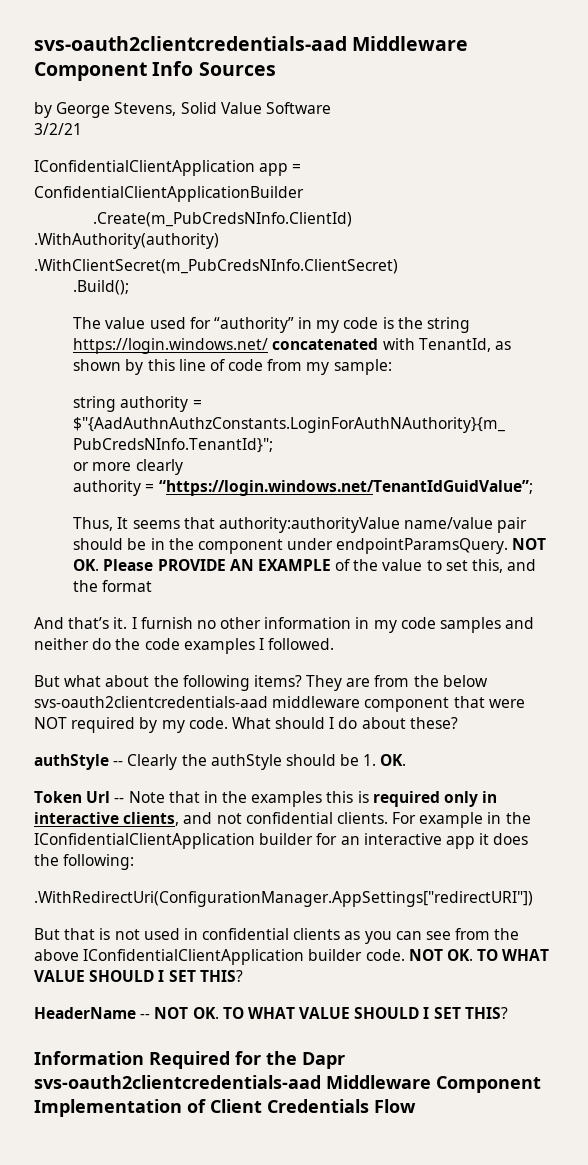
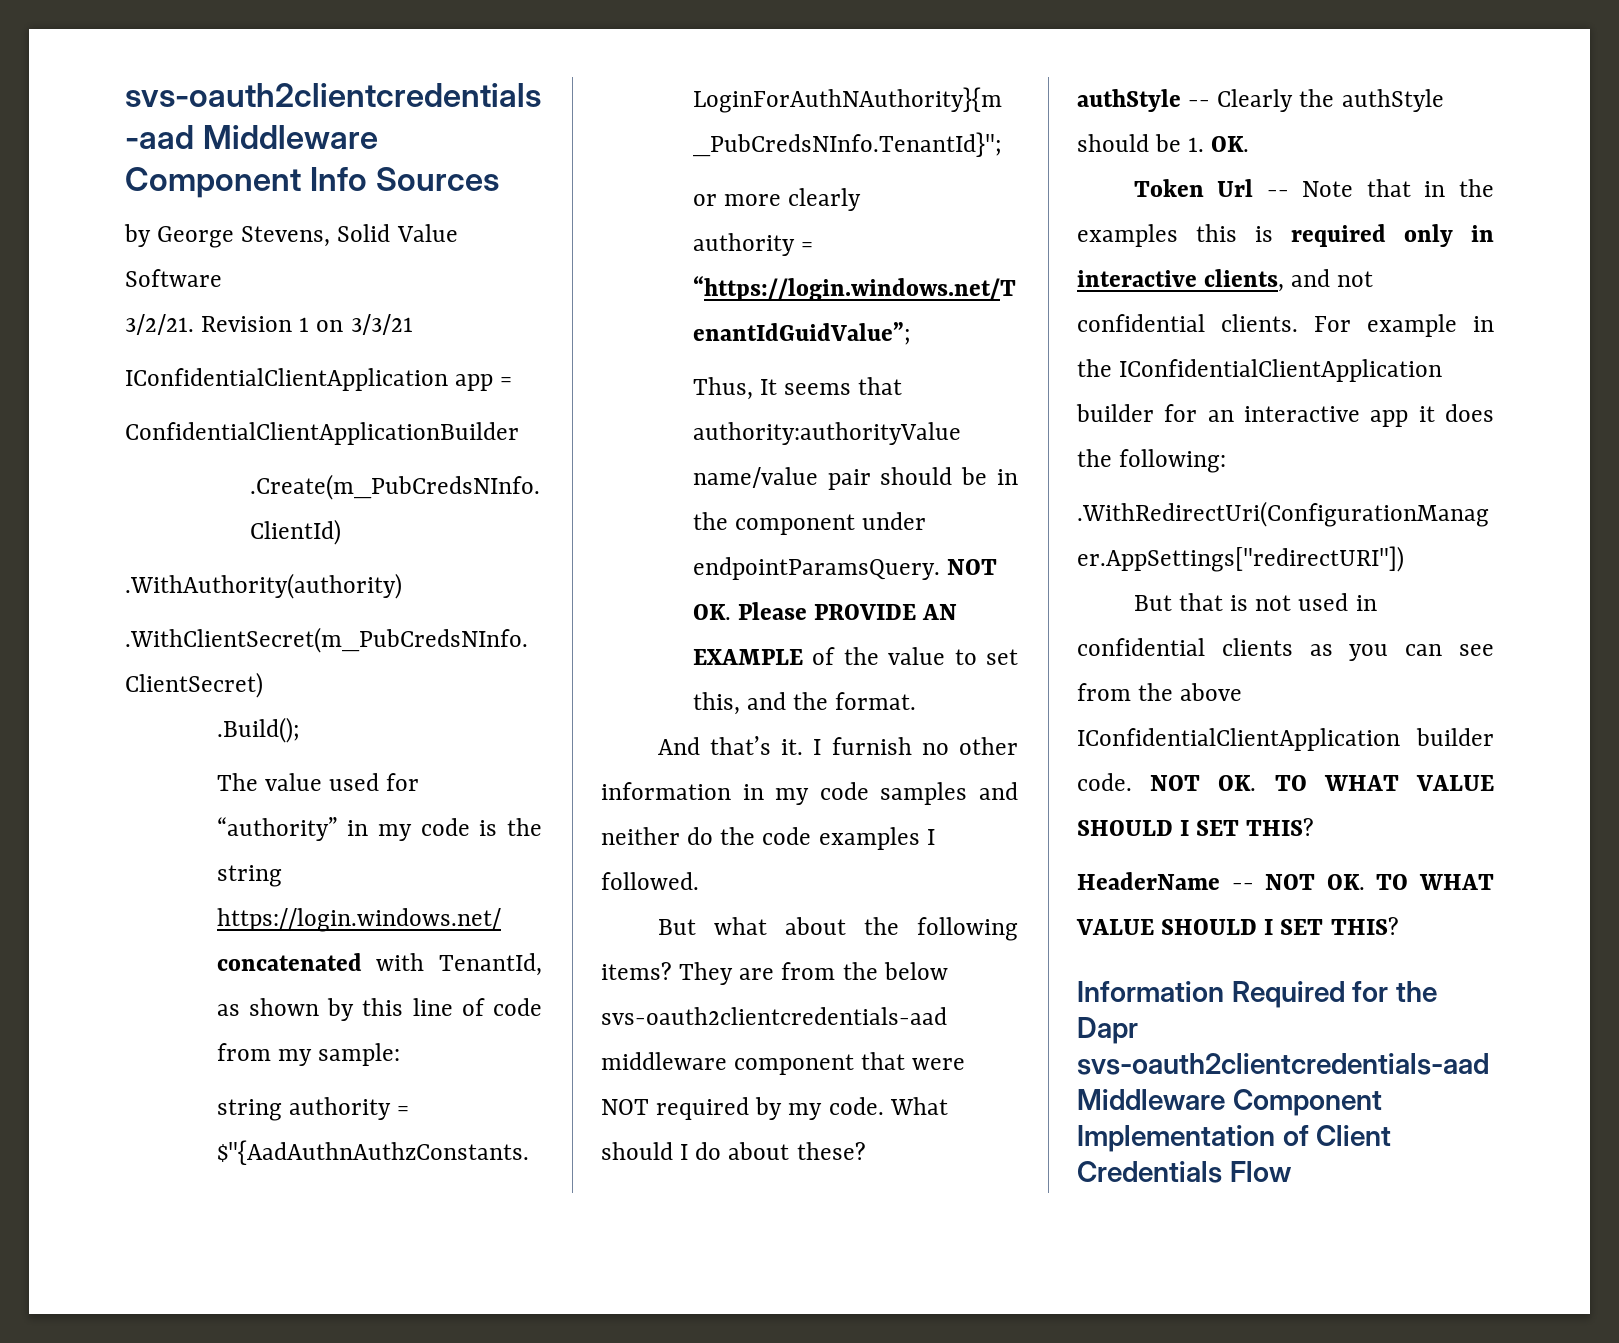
[34,123,82,135] 3/2/21 -> [125,314,413,335] 3/2/21. Revision 1 on 3/3/21
[102,580,153,592] format -> [835,692,917,710] format.

